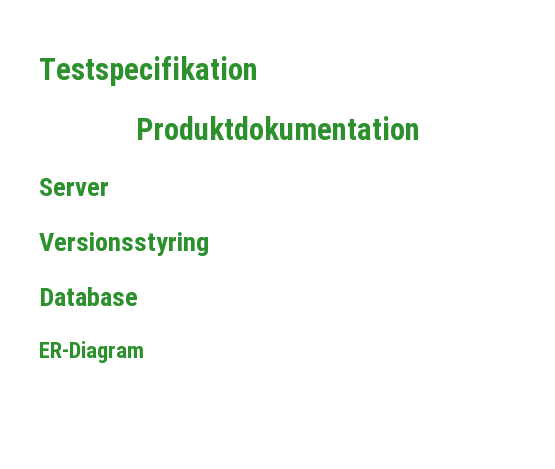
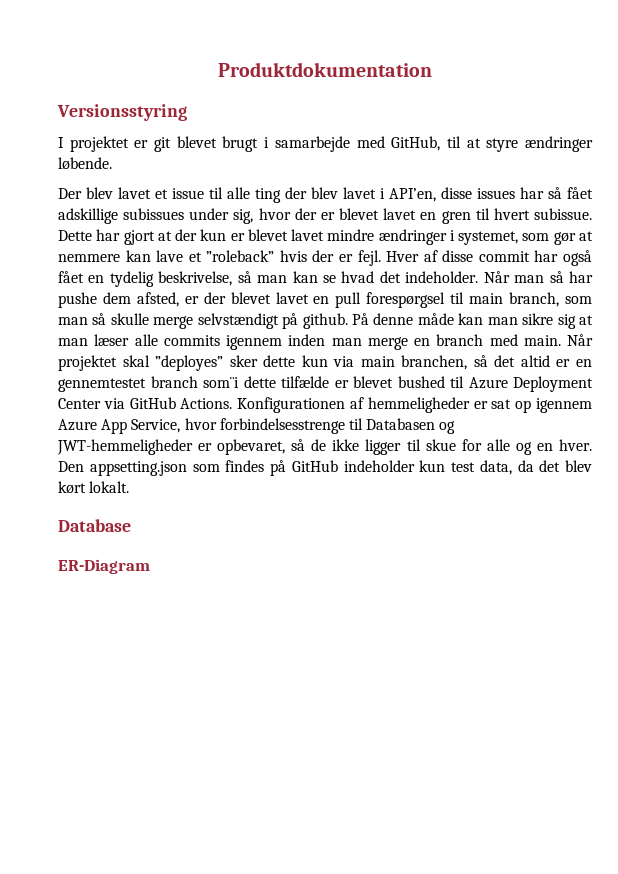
[39,56,258,86] Testspecifikation // -> (218, 69) none
[39,178,109,196] [39,232,209,256] Server // Versionsstyring -> [57,104,187,121] [58,136,593,152] [58,157,112,170] [58,187,593,203] [58,208,592,224] [58,229,593,245] [58,250,592,266] [58,271,594,287] [58,292,592,308] [58,313,594,329] [58,334,593,350] [58,355,593,371] [58,376,593,392] [58,397,592,413] [58,418,456,434] [57,439,593,455] [58,460,592,476] [58,481,130,494] Versionsstyring // I projektet er git blevet brugt i samarbejde med GitHub, til at styre ændringer løbende. // Der blev lavet et issue til alle ting der blev lavet i API’en, disse issues har så fået adskillige subissues under sig, hvor der er blevet lavet en gren til hvert subissue. Dette har gjort at der kun er blevet lavet mindre ændringer i systemet, som gør at nemmere kan lave et ”roleback” hvis der er fejl. Hver af disse commit har også fået en tydelig beskrivelse, så man kan se hvad det indeholder. Når man så har pushe dem afsted, er der blevet lavet en pull forespørgsel til main branch, som man så skulle merge selvstændigt på github. På denne måde kan man sikre sig at man læser alle commits igennem inden man merge en branch med main. Når projektet skal ”deployes” sker dette kun via main branchen, så det altid er en gennemtestet branch som¨i dette tilfælde er blevet bushed til Azure Deployment Center via GitHub Actions. Konfigurationen af hemmeligheder er sat op igennem Azure App Service, hvor forbindelsesstrenge til Databasen og JWT-hemmeligheder er opbevaret, så de ikke ligger til skue for alle og en hver. Den appsetting.json som findes på GitHub indeholder kun test data, da det blev kørt lokalt.

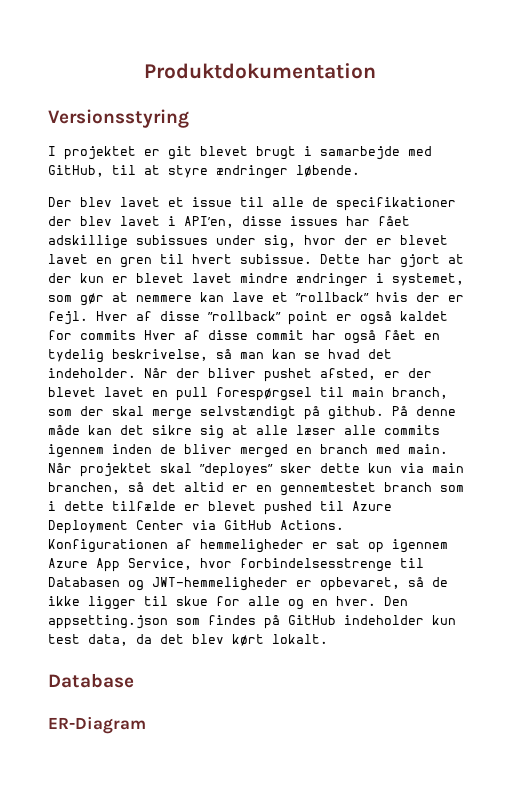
[255,188,281,203] ting -> [312,197,456,211] de specifikationer
[548,187,562,199] så -> (370, 221) none
[206,250,275,262] ”roleback” -> [296,292,369,302] ”rollback”
(474, 256) none -> [208,311,448,325] [48,330,248,340] ”rollback” point er også kaldet for commits Hver af disse
[514,271,594,283] [58,292,131,308] man så har pushe dem -> [176,368,312,382] der bliver pushet
[58,313,149,325] man så skulle -> [80,406,144,416] der skal
[487,317,518,325] man -> [120,425,144,435] det
[58,338,88,346] man -> [256,425,288,435] alle
[331,337,408,350] man merge -> [160,444,288,458] de bliver merged
[203,377,239,388] som¨i -> [440,485,464,492] [48,501,56,511] som i
[397,376,445,388] bushed -> [264,501,312,515] pushed

